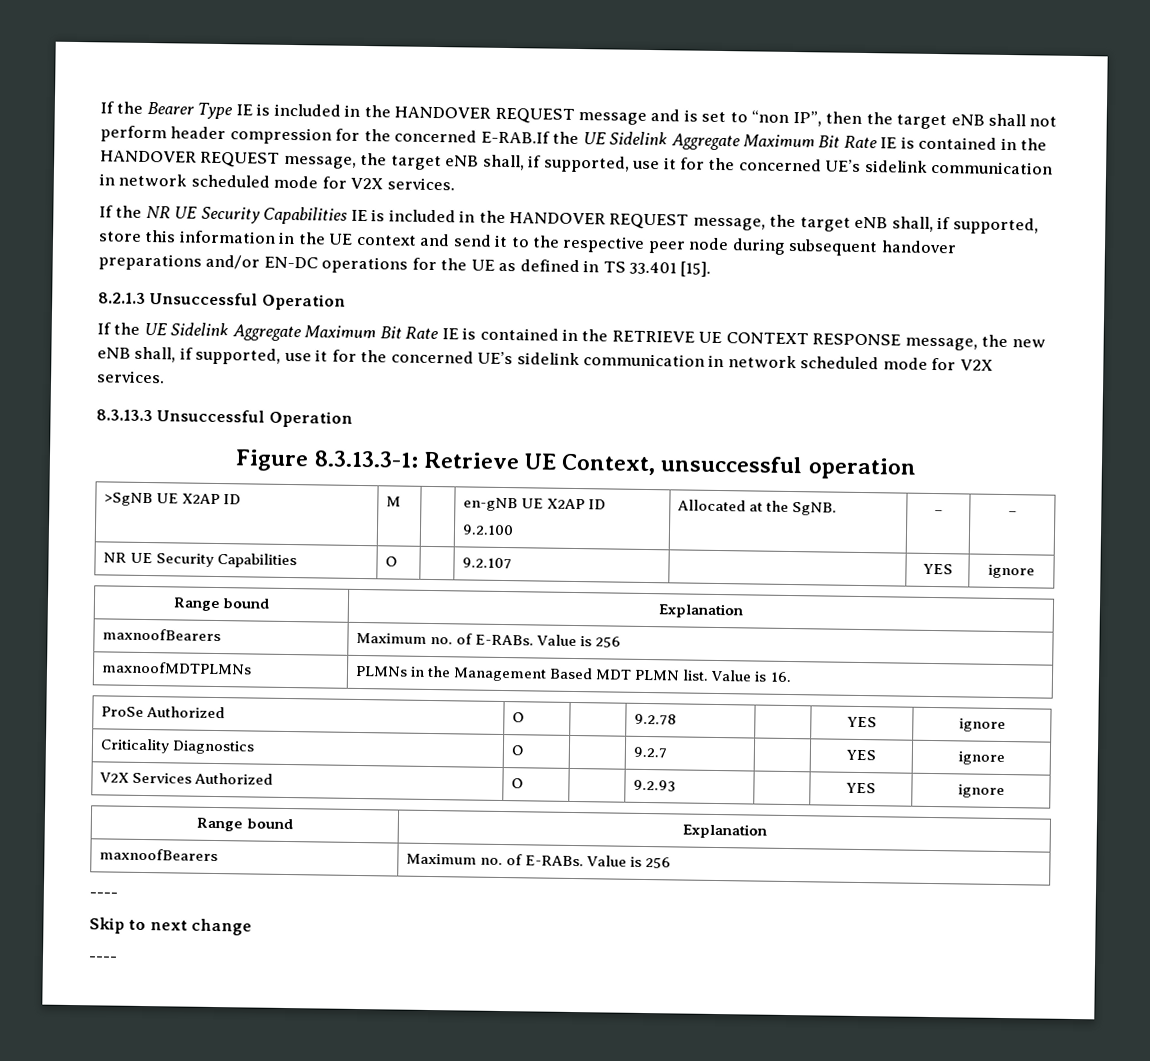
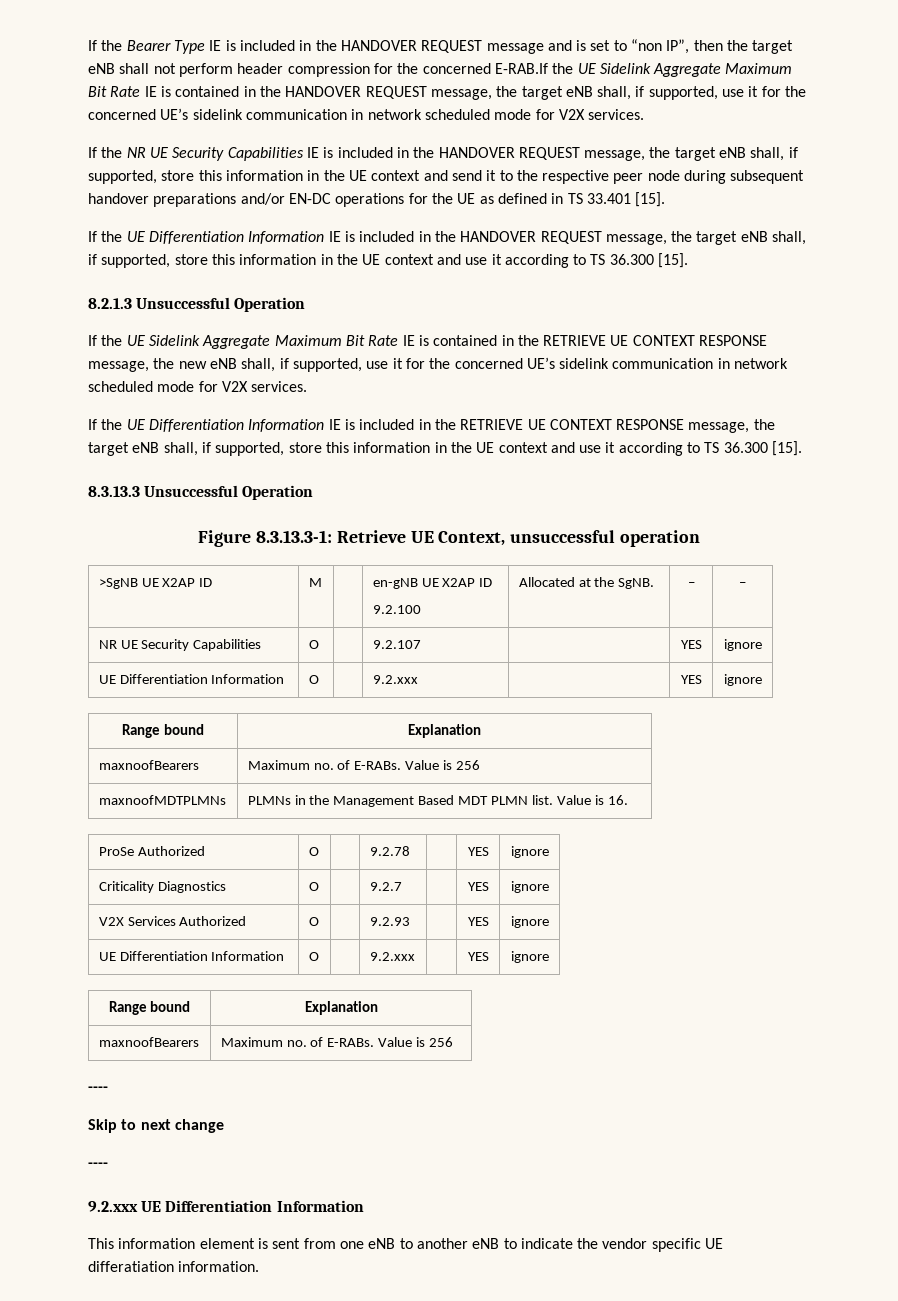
(712, 269) none -> [88,231,807,245] [88,253,689,268] // If the UE Differentiation Information IE is included in the HANDOVER REQUEST message, the target eNB shall, if supported, store this information in the UE context and use it according to TS 36.300 [15].
(165, 377) none -> [88,419,775,433] [88,441,803,456] // If the UE Differentiation Information IE is included in the RETRIEVE UE CONTEXT RESPONSE message, the target eNB shall, if supported, store this information in the UE context and use it according to TS 36.300 [15].
(1035, 571) none -> [98,674,285,684] [308,675,319,684] [372,675,418,684] [680,675,702,684] [723,674,762,686] // UE Differentiation Information | O | | 9.2.xxx | | YES | ignore
(1005, 791) none -> [98,951,285,961] [308,952,319,961] [369,952,415,961] [467,952,489,961] [510,951,549,963] // UE Differentiation Information | O | | 9.2.xxx | | YES | ignore
(118, 959) none -> [88,1200,364,1212] [88,1238,724,1252] [88,1261,260,1272] // 9.2.xxx UE Differentiation Information // This information element is sent from one eNB to another eNB to indicate the vendor specific UE differatiation information.

